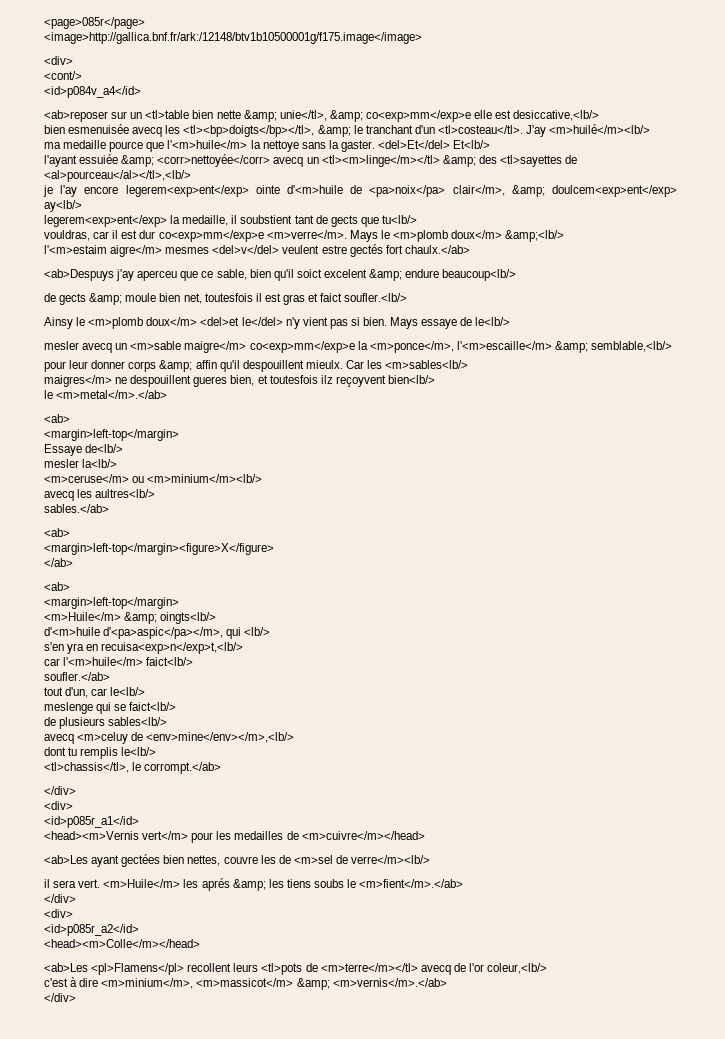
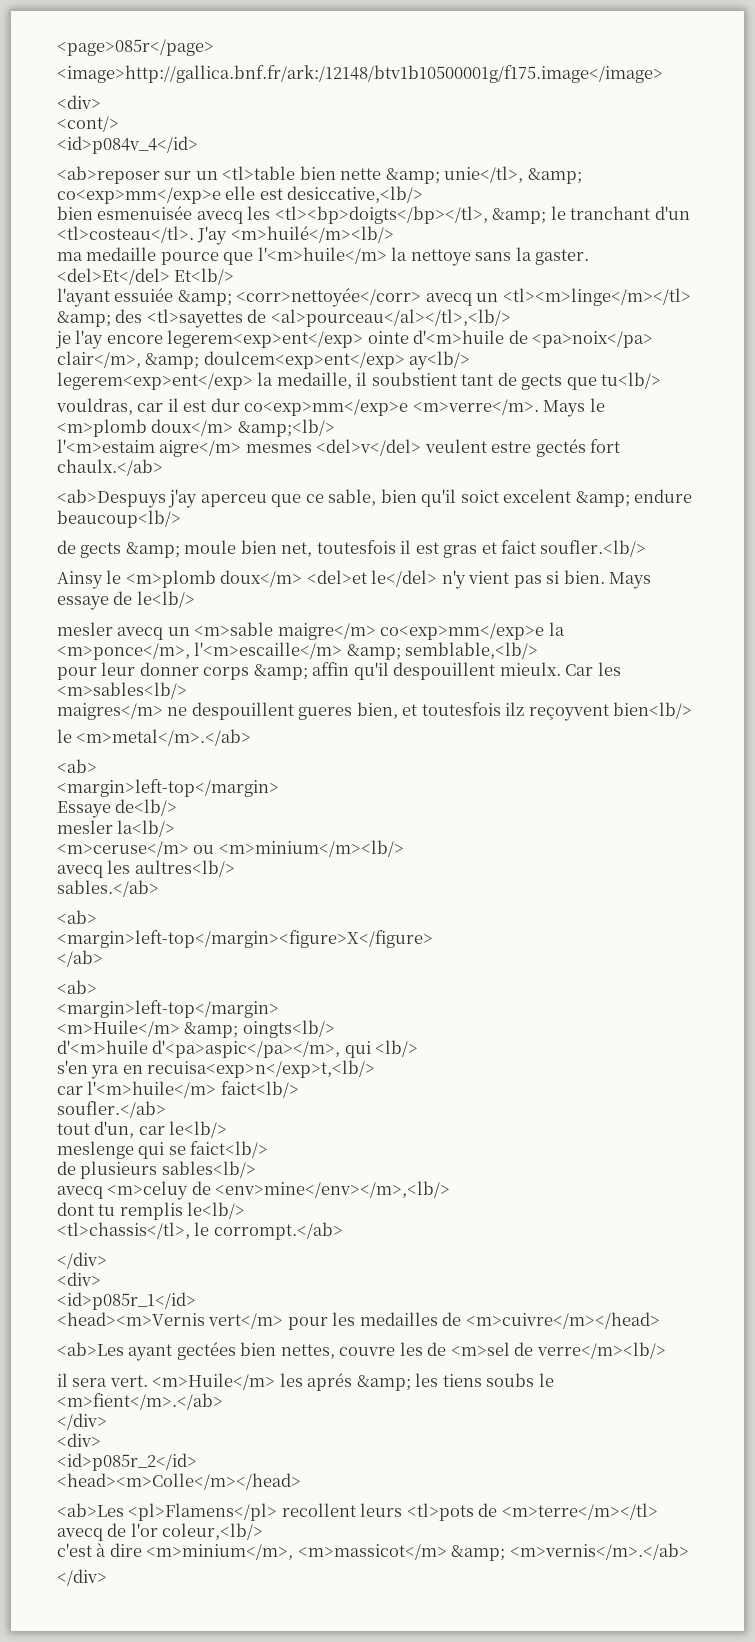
[44,86,141,98] <id>p084v_a4</id> -> [57,136,198,154] <id>p084v_4</id>
[44,816,139,828] <id>p085r_a1</id> -> [57,1292,196,1310] <id>p085r_1</id>
[44,924,139,936] <id>p085r_a2</id> -> [57,1453,197,1471] <id>p085r_2</id>

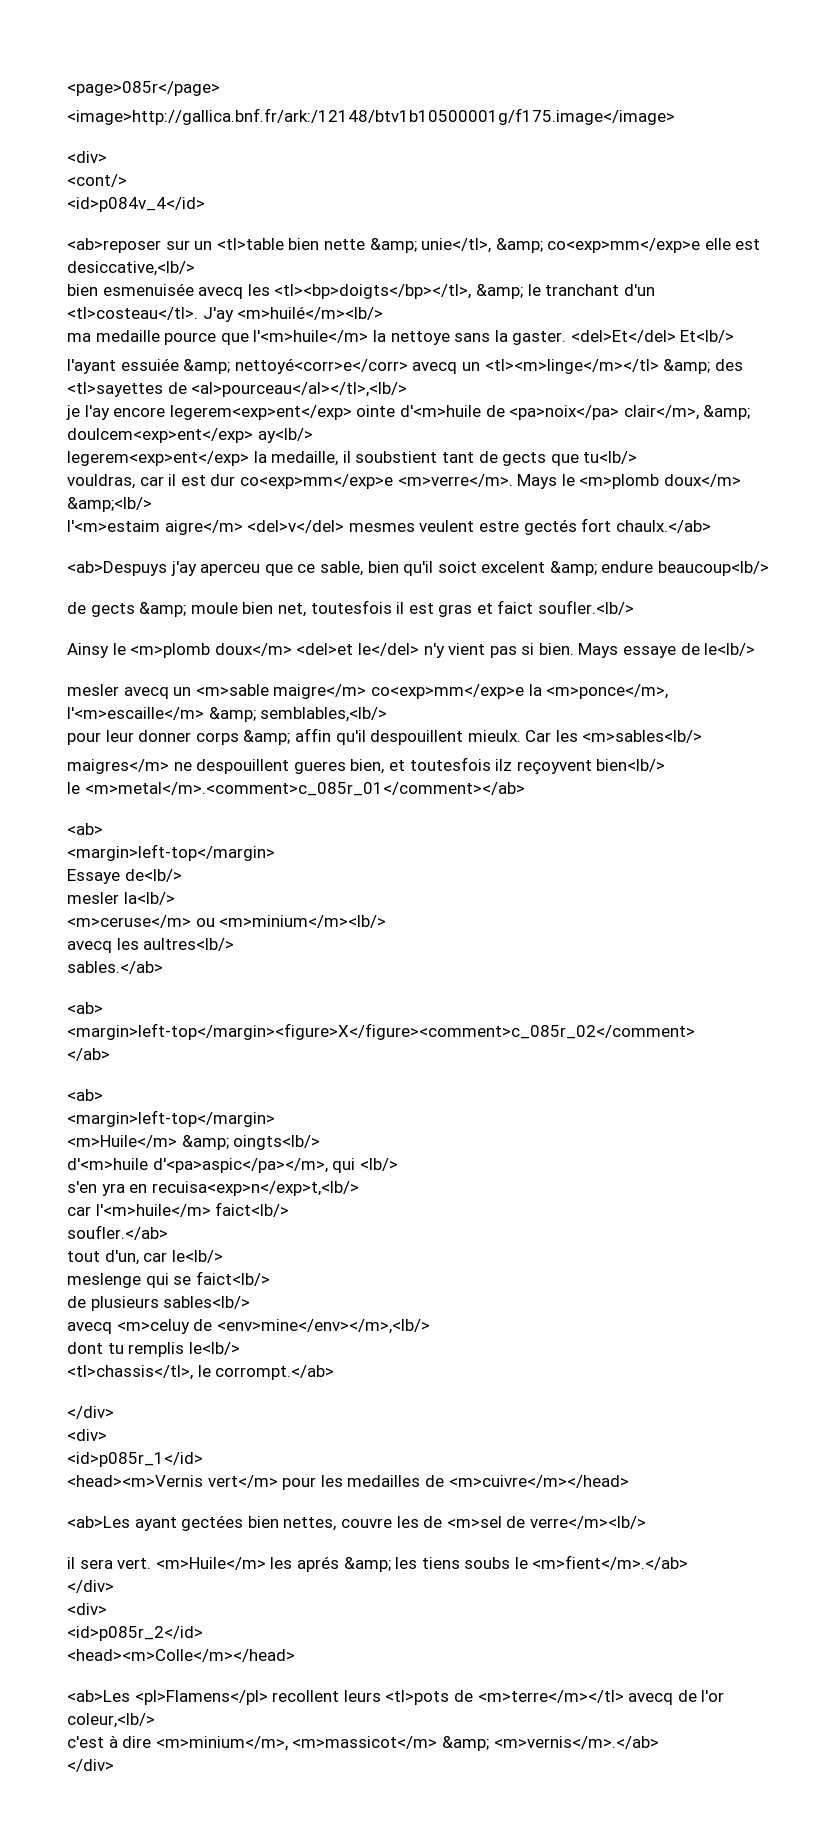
[236,288,422,307] <corr>nettoyée</corr> -> [234,358,408,374] nettoyé<corr>e</corr>
[245,439,422,456] mesmes <del>v</del> -> [247,520,415,533] <del>v</del> mesmes
[405,642,539,659] semblable,<lb/> -> [260,707,388,722] semblables,<lb/>
[76,729,252,746] <m>metal</m>.</ab> -> [84,782,525,796] <m>metal</m>.<comment>c_085r_01</comment></ab>
[57,930,433,948] <margin>left-top</margin><figure>X</figure> -> [67,1023,695,1040] <margin>left-top</margin><figure>X</figure><comment>c_085r_02</comment>

